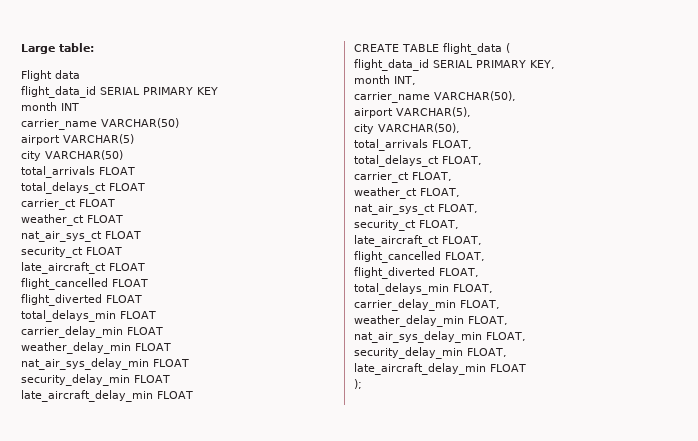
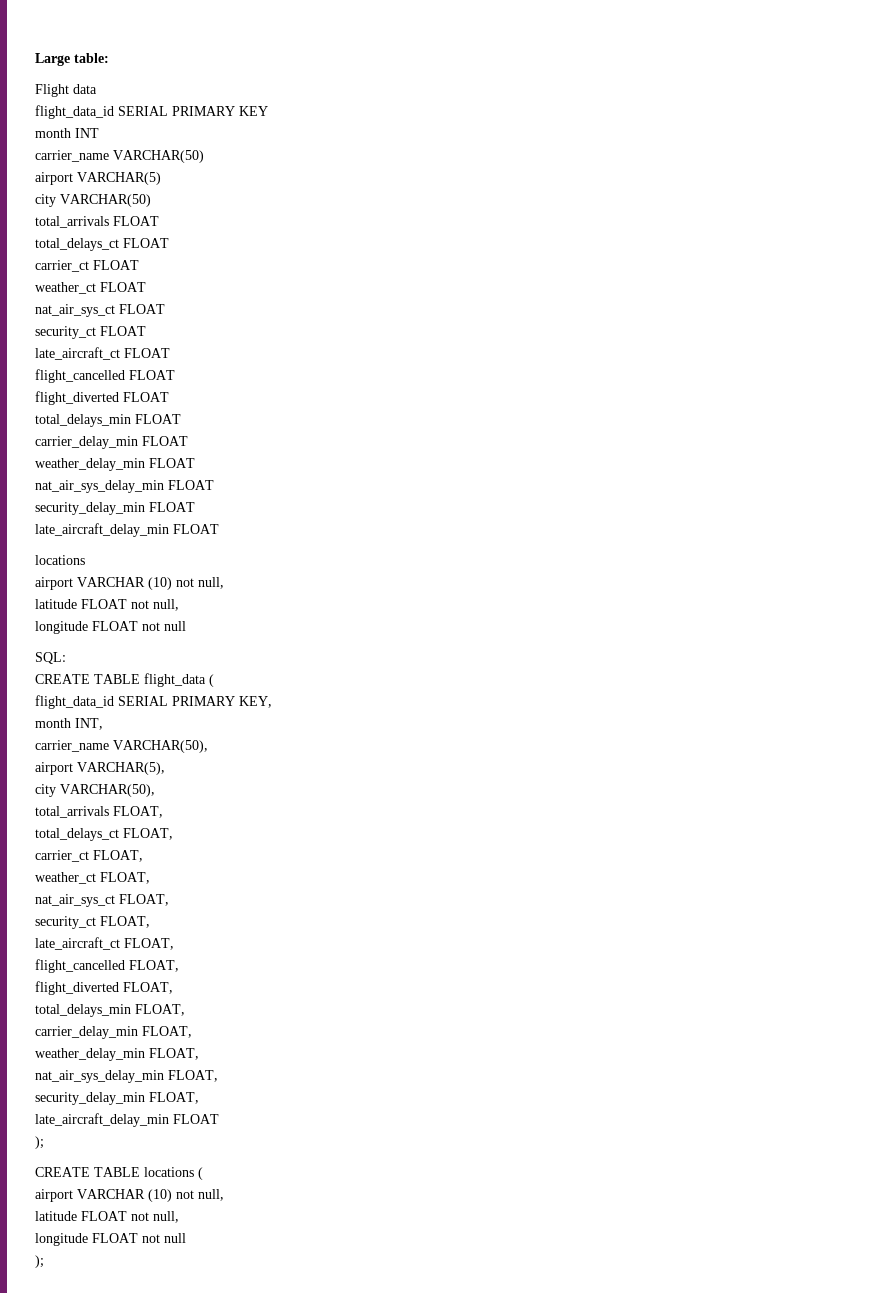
(193, 395) none -> [35,555,85,565] [35,577,224,590] [35,599,179,611] [35,621,186,634] [35,652,66,664] // locations // airport VARCHAR (10) not null, // latitude FLOAT not null, // longitude FLOAT not null // SQL:
(362, 384) none -> [35,1167,203,1180] [35,1189,224,1202] [35,1211,179,1223] [35,1233,186,1246] [35,1255,44,1268] // CREATE TABLE locations ( // airport VARCHAR (10) not null, // latitude FLOAT not null, // longitude FLOAT not null // );

